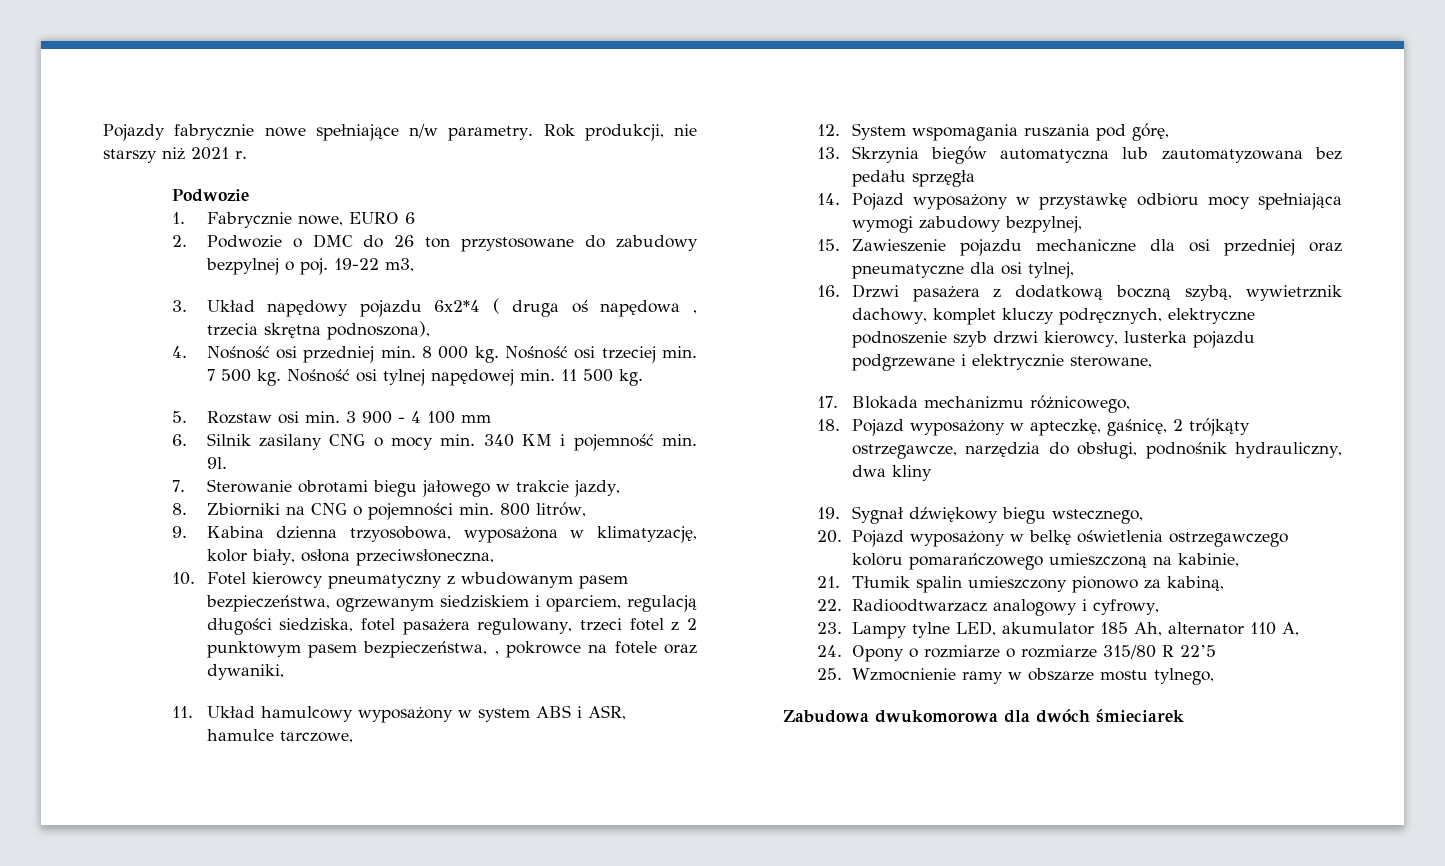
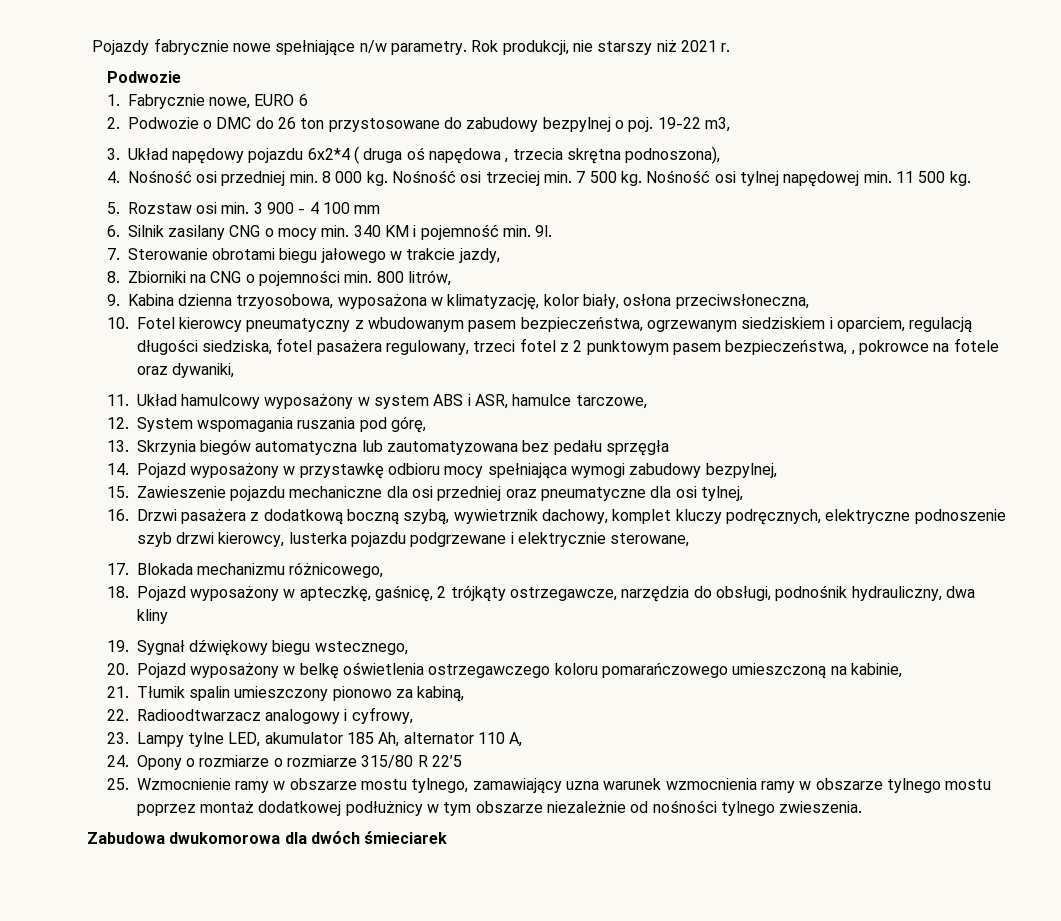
(1214, 676) none -> [472,778,992,794] [136,800,863,816] zamawiający uzna warunek wzmocnienia ramy w obszarze tylnego mostu poprzez montaż dodatkowej podłużnicy w tym obszarze niezależnie od nośności tylnego zwieszenia.

